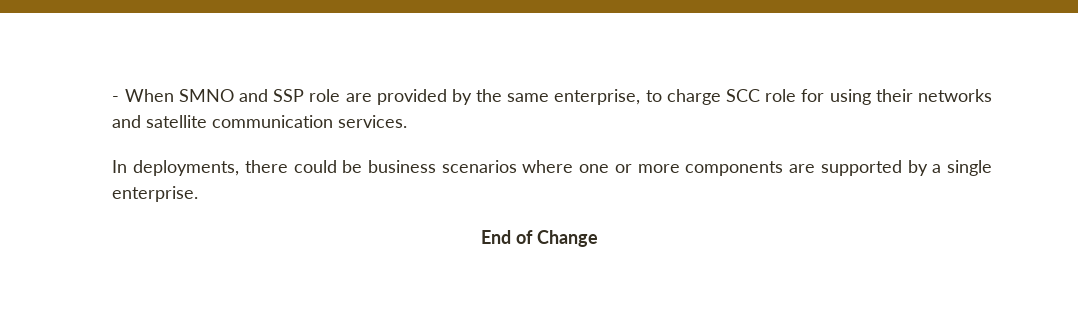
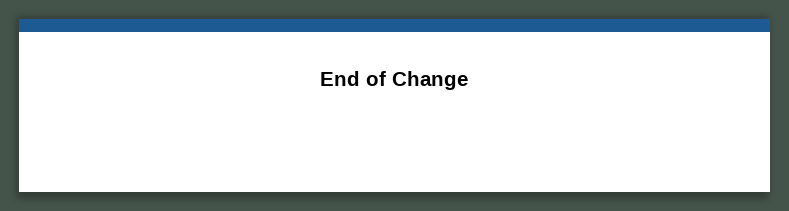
[112,89,993,105] [112,115,408,128] [112,160,992,176] [112,186,199,202] - When SMNO and SSP role are provided by the same enterprise, to charge SCC role for using their networks and satellite communication services. // In deployments, there could be business scenarios where one or more components are supported by a single enterprise. // -> (320, 78) none

